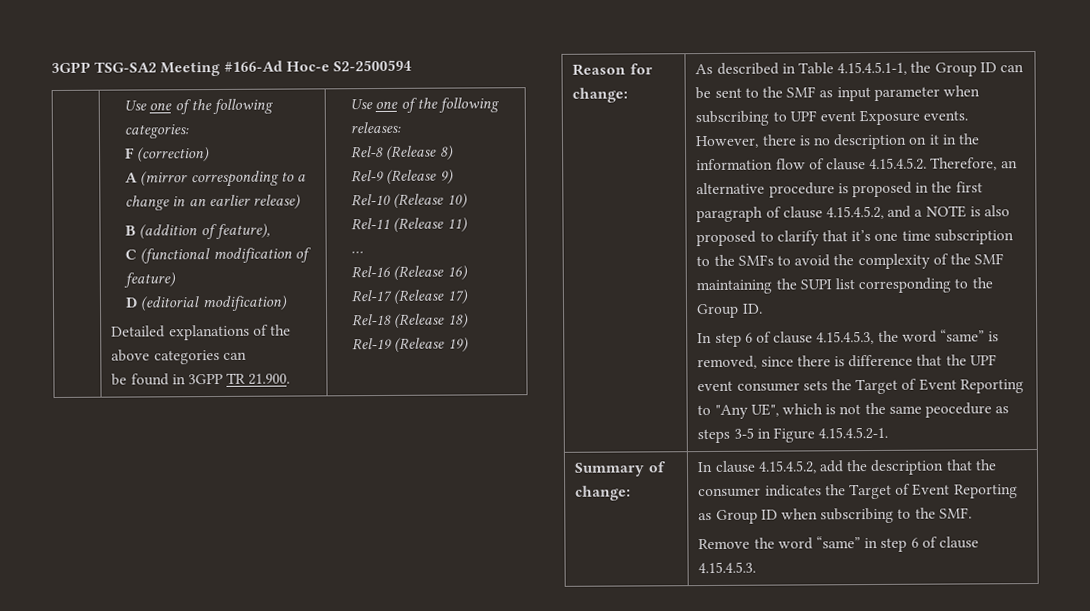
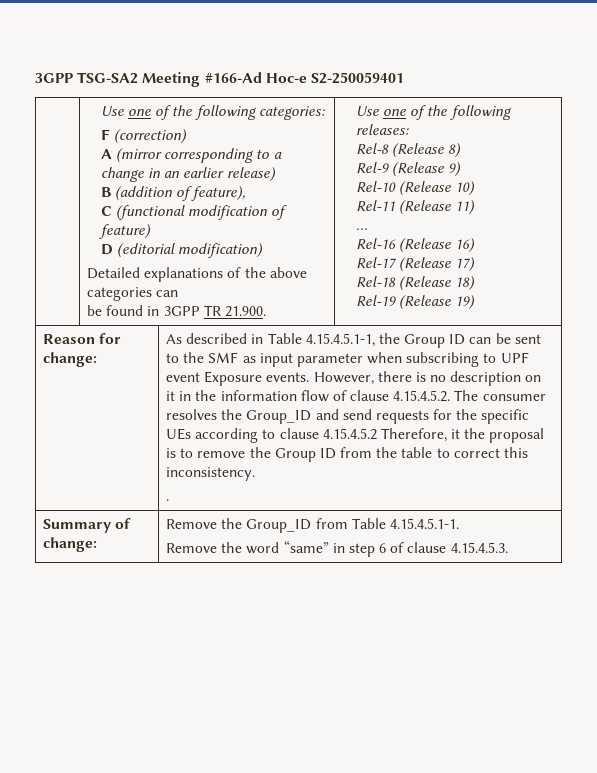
[332,59,412,72] S2-2500594 -> [310,72,404,84] S2-250059401
[930,157,1018,171] [696,181,983,198] [696,205,1010,223] [696,229,1014,247] [696,253,1005,270] [696,277,993,295] [696,303,763,319] [697,329,1000,347] [697,354,997,370] [697,378,1024,395] [697,402,1010,419] [697,426,889,444] [574,461,666,477] [575,485,632,501] [697,459,997,476] [698,483,1018,500] [698,507,972,524] Therefore, an alternative procedure is proposed in the first paragraph of clause 4.15.4.5.2, and a NOTE is also proposed to clarify that it’s one time subscription to the SMFs to avoid the complexity of the SMF maintaining the SUPI list corresponding to the Group ID. // In step 6 of clause 4.15.4.5.3, the word “same” is removed, since there is difference that the UPF event consumer sets the Target of Event Reporting to "Any UE", which is not the same peocedure as steps 3-5 in Figure 4.15.4.5.2-1. // Summary of change: | In clause 4.15.4.5.2, add the description that the consumer indicates the Target of Event Reporting as Group ID when subscribing to the SMF. -> [454,390,546,401] [166,409,530,424] [166,428,545,443] [166,447,529,462] [166,467,256,481] [166,499,170,501] [43,518,132,533] [43,537,98,552] [166,518,459,533] The consumer resolves the Group_ID and send requests for the specific UEs according to clause 4.15.4.5.2 Therefore, it the proposal is to remove the Group ID from the table to correct this inconsistency. // . // Summary of change: | Remove the Group_ID from Table 4.15.4.5.1-1.

